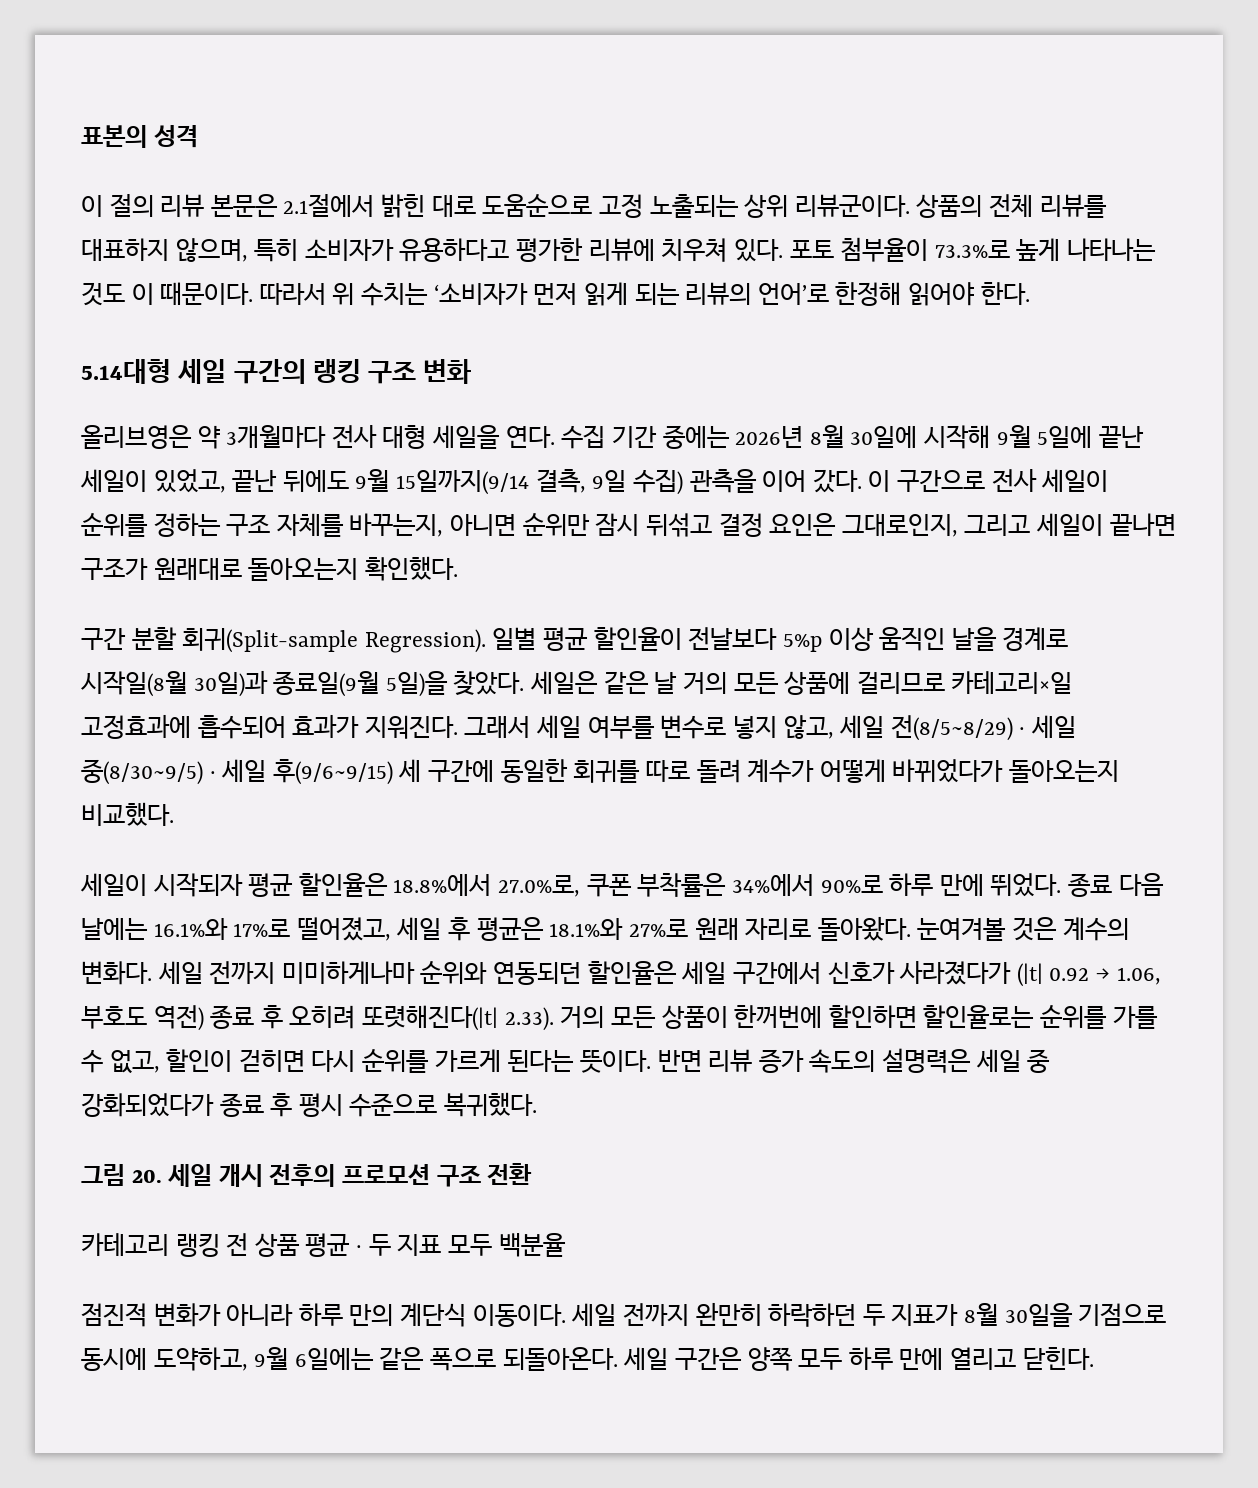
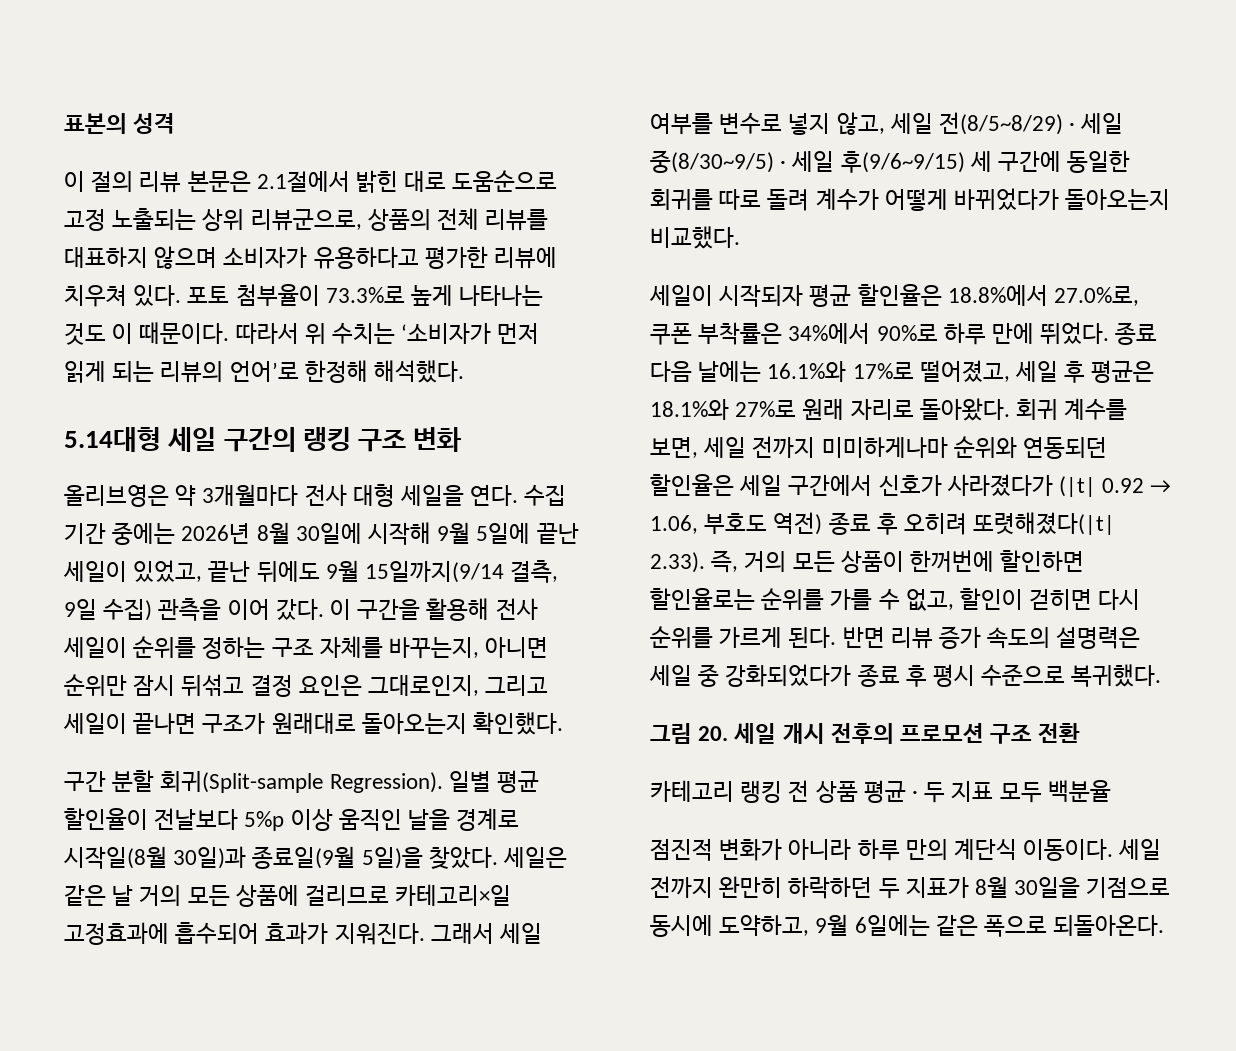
[794,194,910,217] 리뷰군이다. -> [250,209,362,231] 리뷰군으로,
[175,238,299,262] 않으며, 특히 -> [154,246,218,269] 않으며
[907,282,1030,306] 읽어야 한다. -> [374,360,465,383] 해석했다.
[896,470,985,492] 구간으로 -> [357,598,490,621] 구간을 활용해
[917,917,1129,941] [81,961,152,985] 눈여겨볼 것은 계수의 변화다. -> [1016,398,1128,420] [650,437,698,458] 회귀 계수를 보면,
[362,1005,554,1031] 또렷해진다(|t| 2.33). -> [973,512,1116,535] [650,550,739,573] 또렷해졌다(|t| 2.33). 즉,
[507,1050,651,1073] 된다는 뜻이다. -> [788,627,837,648] 된다.
[623,1347,1094,1371] 세일 구간은 양쪽 모두 하루 만에 열리고 닫힌다. -> (1165, 925) none

